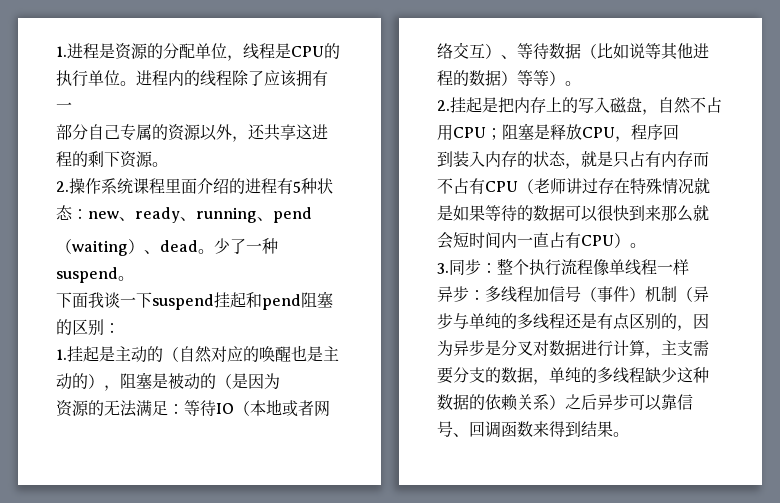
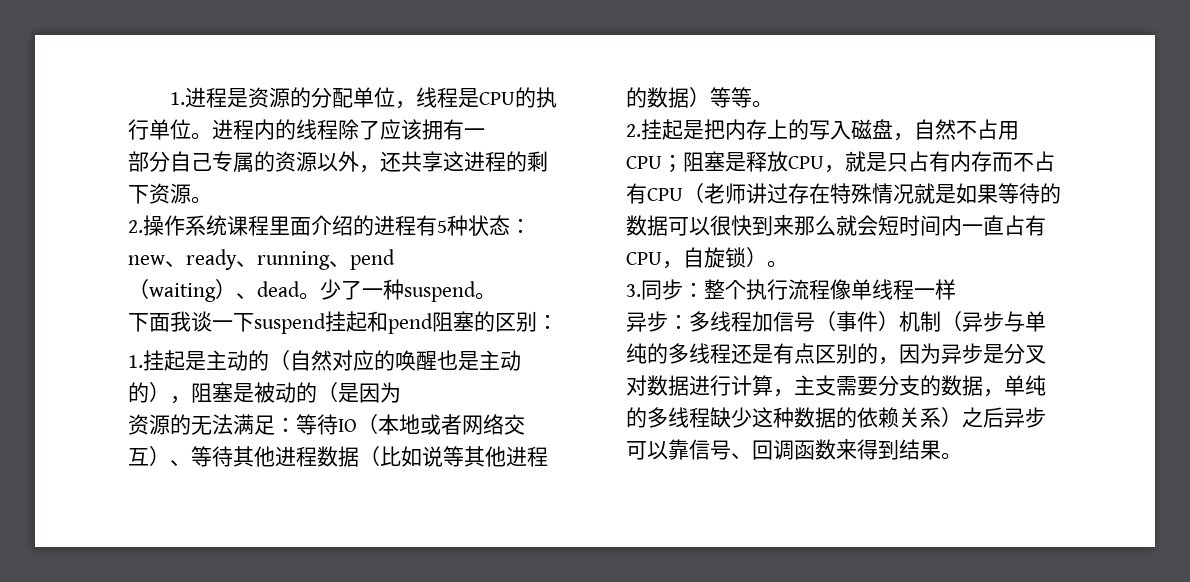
(549, 51) none -> [233,446,317,467] 其他进程
[549,71,565,86] ） -> (752, 97) none
[631,124,679,140] [437,151,581,169] 程序回 // 到装入内存的状态， -> (845, 169) none
(614, 240) none -> [662,247,746,269] ，自旋锁

